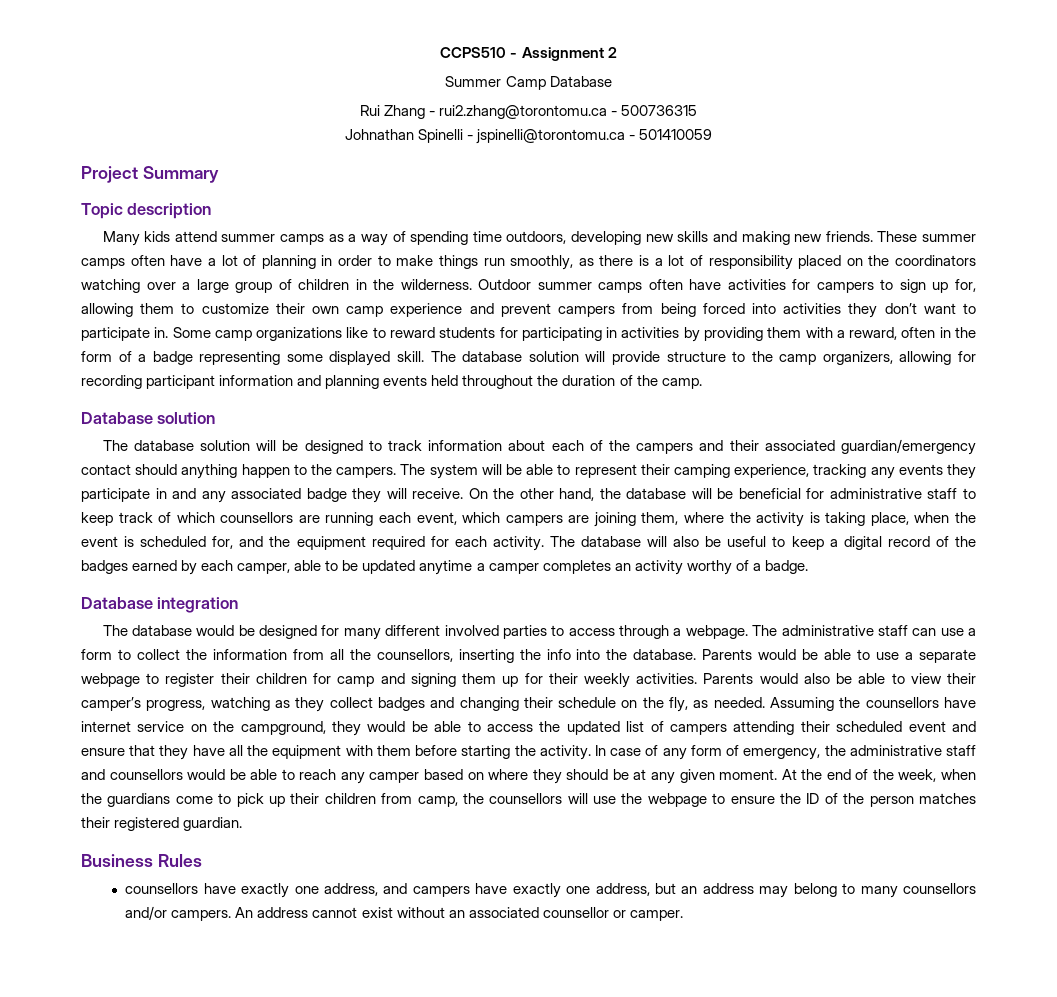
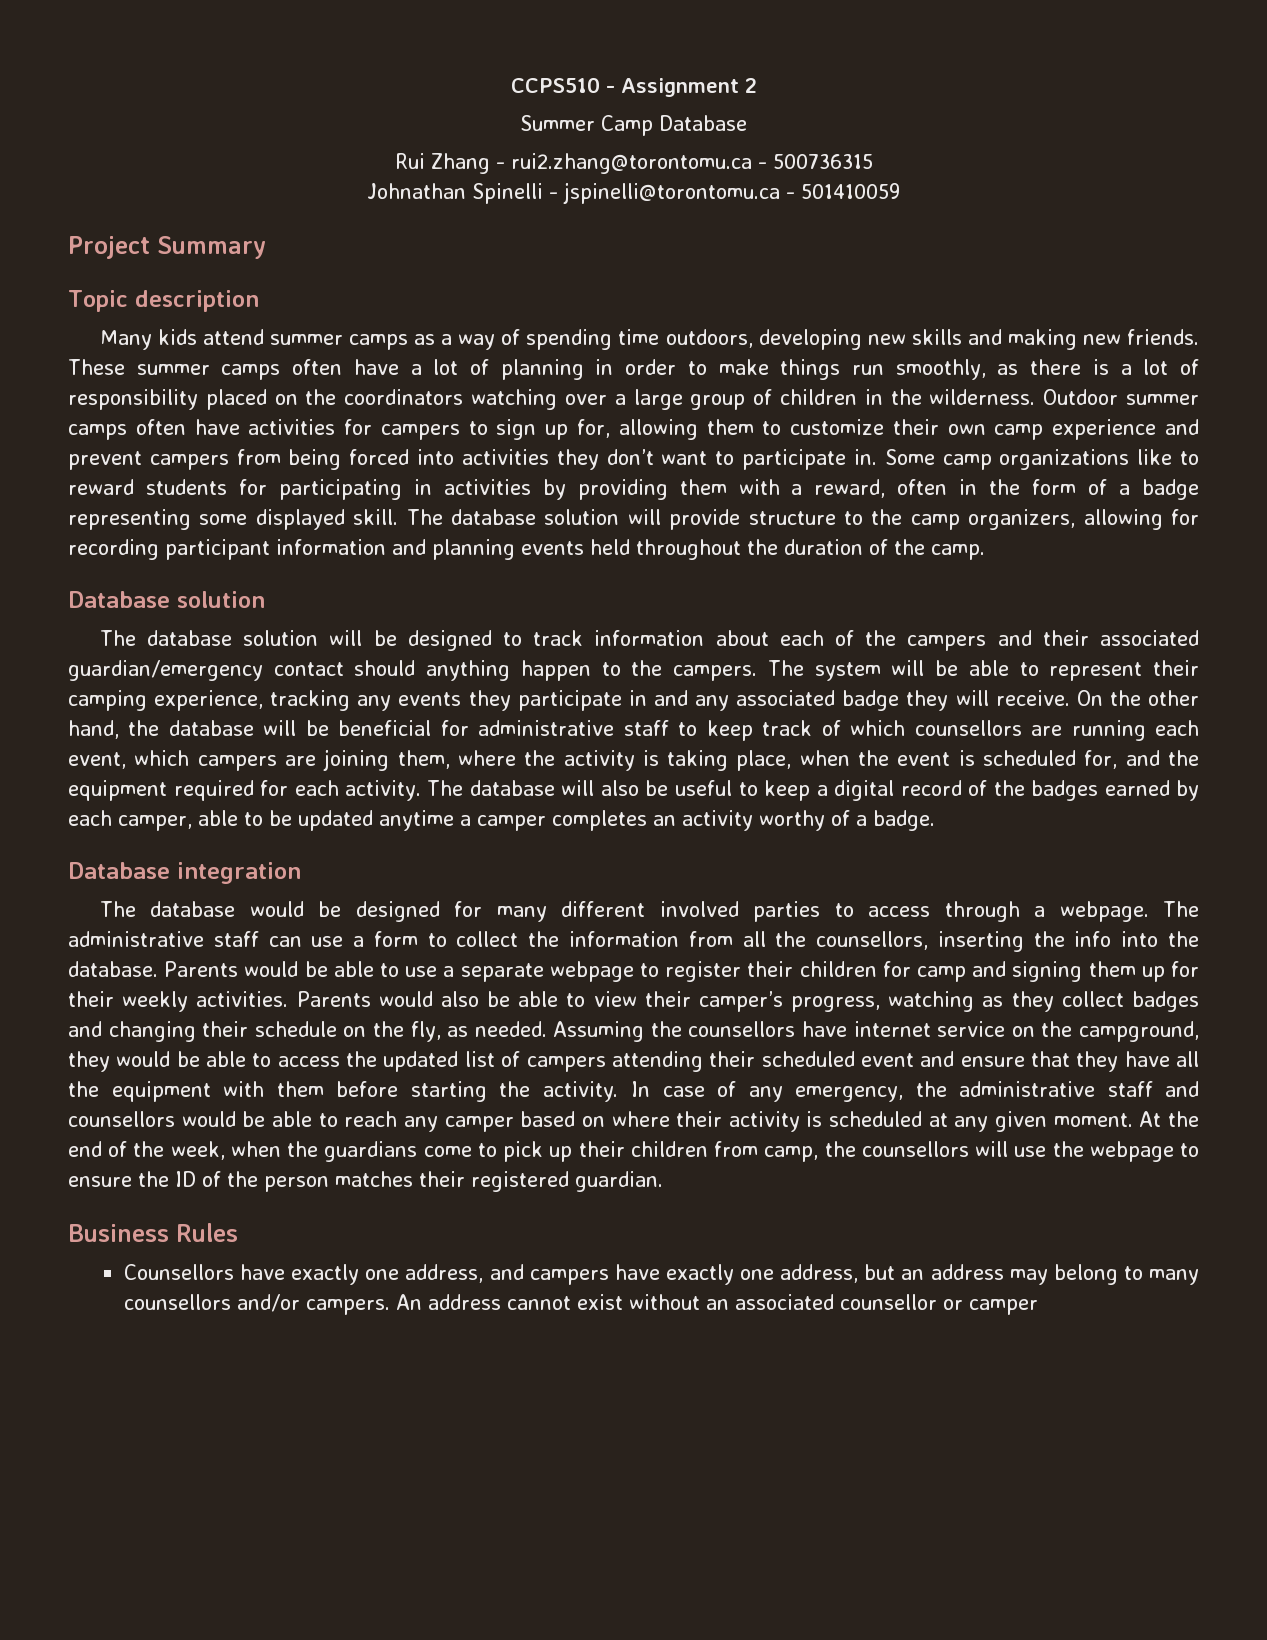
[690,745,740,756] form of -> (783, 1094) none
[532,769,629,784] they should be -> [676,1111,923,1132] their activity is scheduled
[125,883,199,894] counsellors -> [123,1264,234,1280] Counsellors
[629,910,683,921] camper. -> [968,1299,1038,1315] camper

